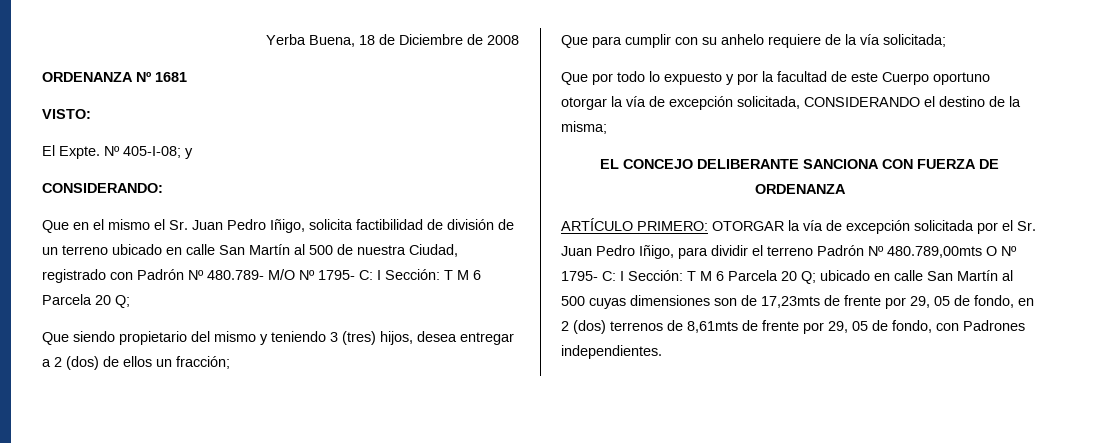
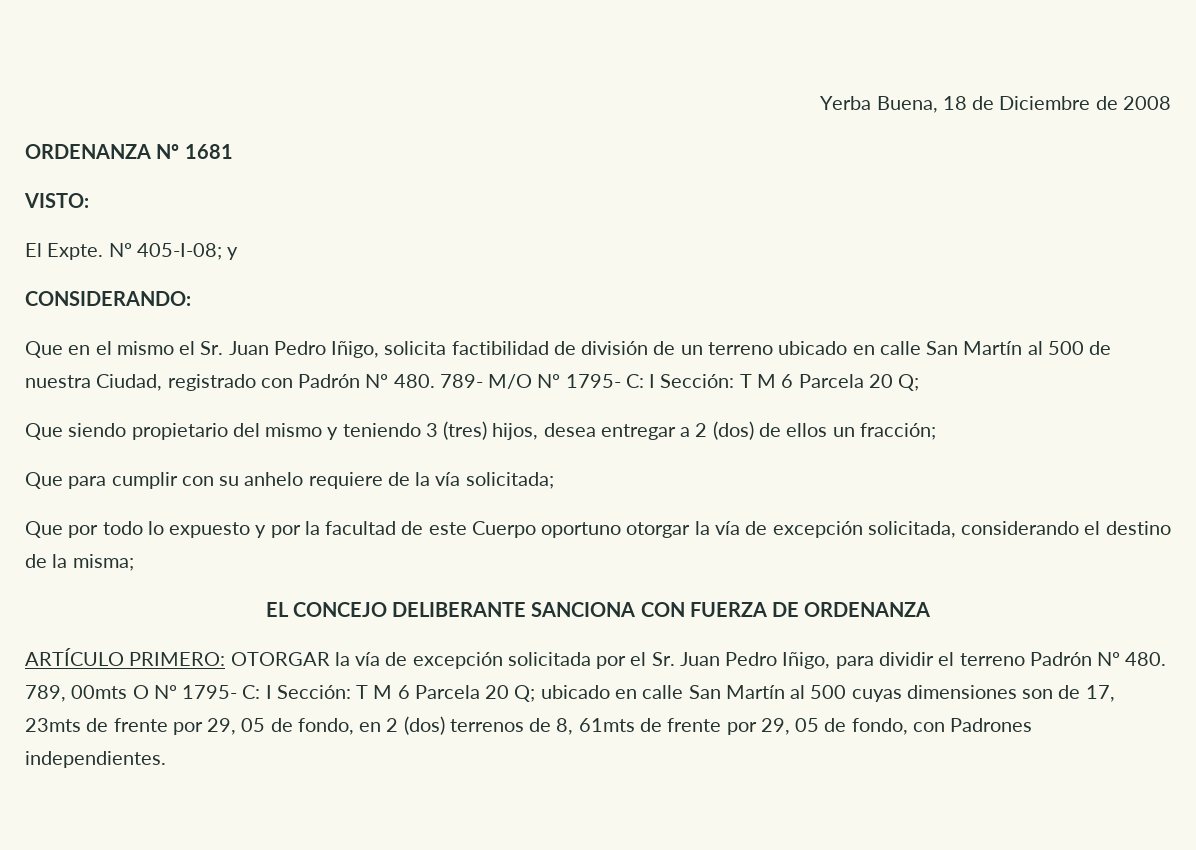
[207,270,264,280] 480.789- -> [393,374,483,388] 480. 789-
[804,97,920,107] CONSIDERANDO -> [961,521,1080,535] considerando
[887,246,982,258] 480.789,00mts -> [1125,652,1167,666] [25,685,128,702] 480. 789, 00mts
[761,296,820,308] 17,23mts -> [1085,685,1115,702] [25,718,81,732] 17, 23mts
[687,321,738,333] 8,61mts -> [556,718,635,735] 8, 61mts

